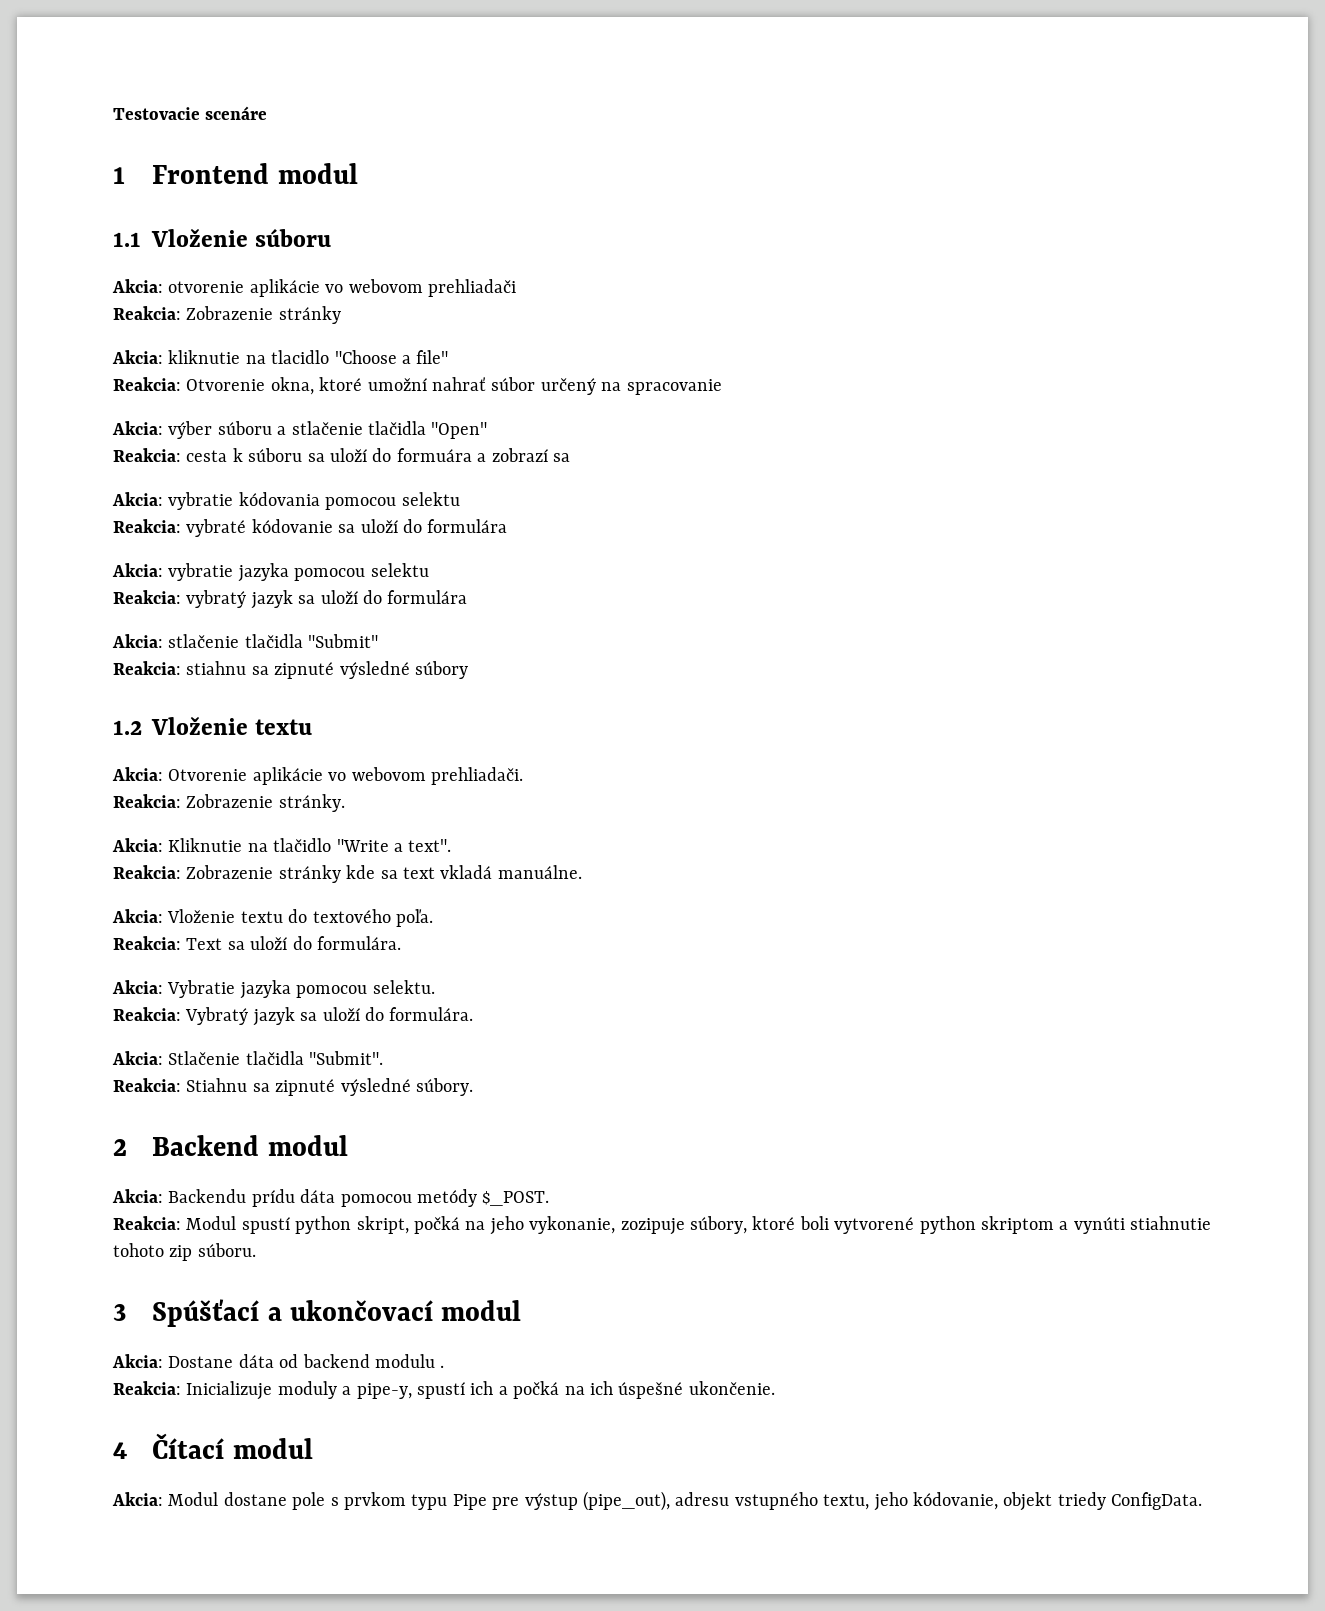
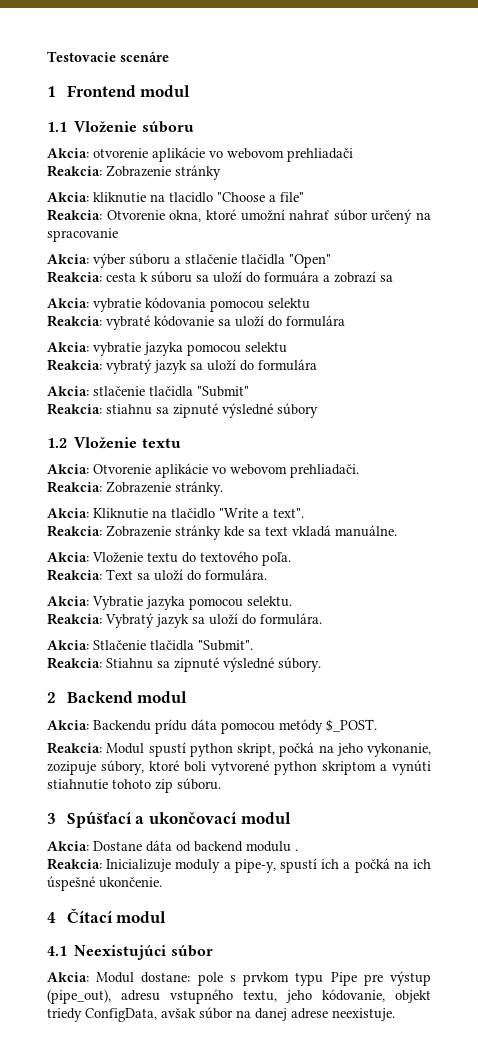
(313, 1448) none -> [47,945,213,960] // 4.1 Neexistujúci súbor
[223,1492,287,1506] dostane -> [141,972,191,983] dostane:
[1111,1492,1203,1510] ConfigData. -> [85,1007,395,1022] ConfigData, avšak súbor na danej adrese neexistuje.

